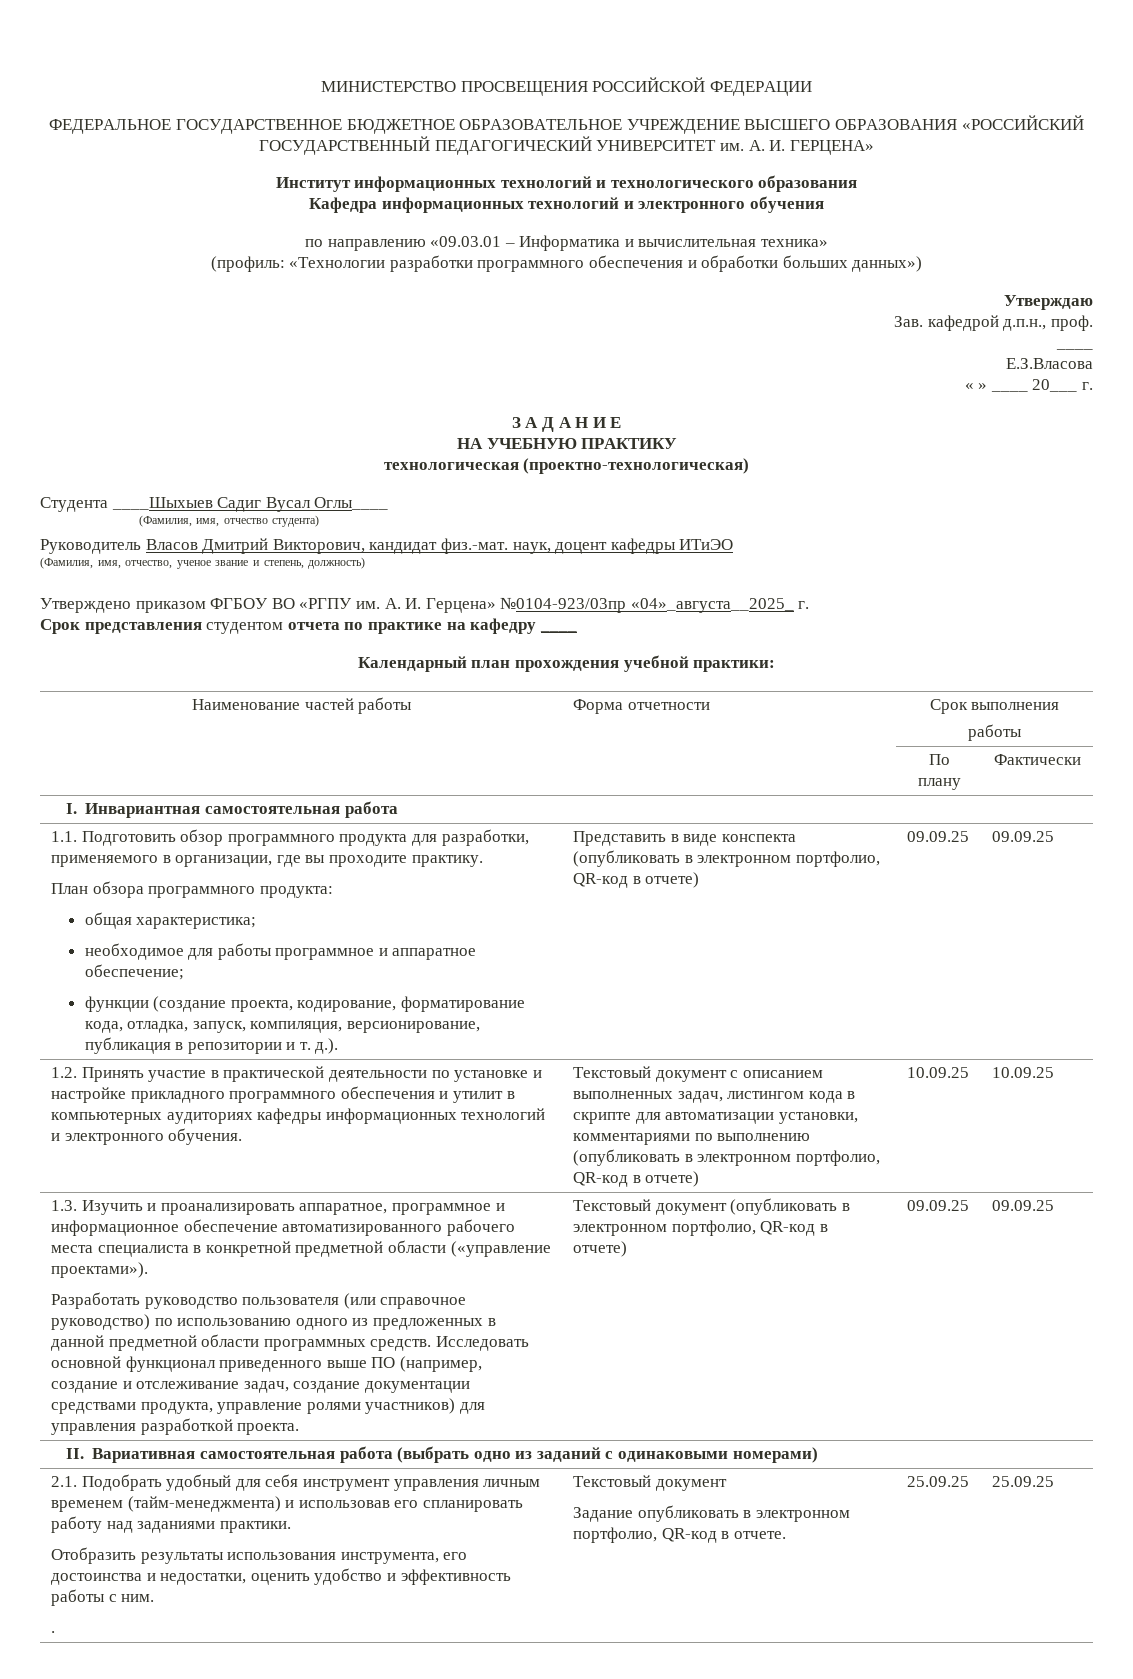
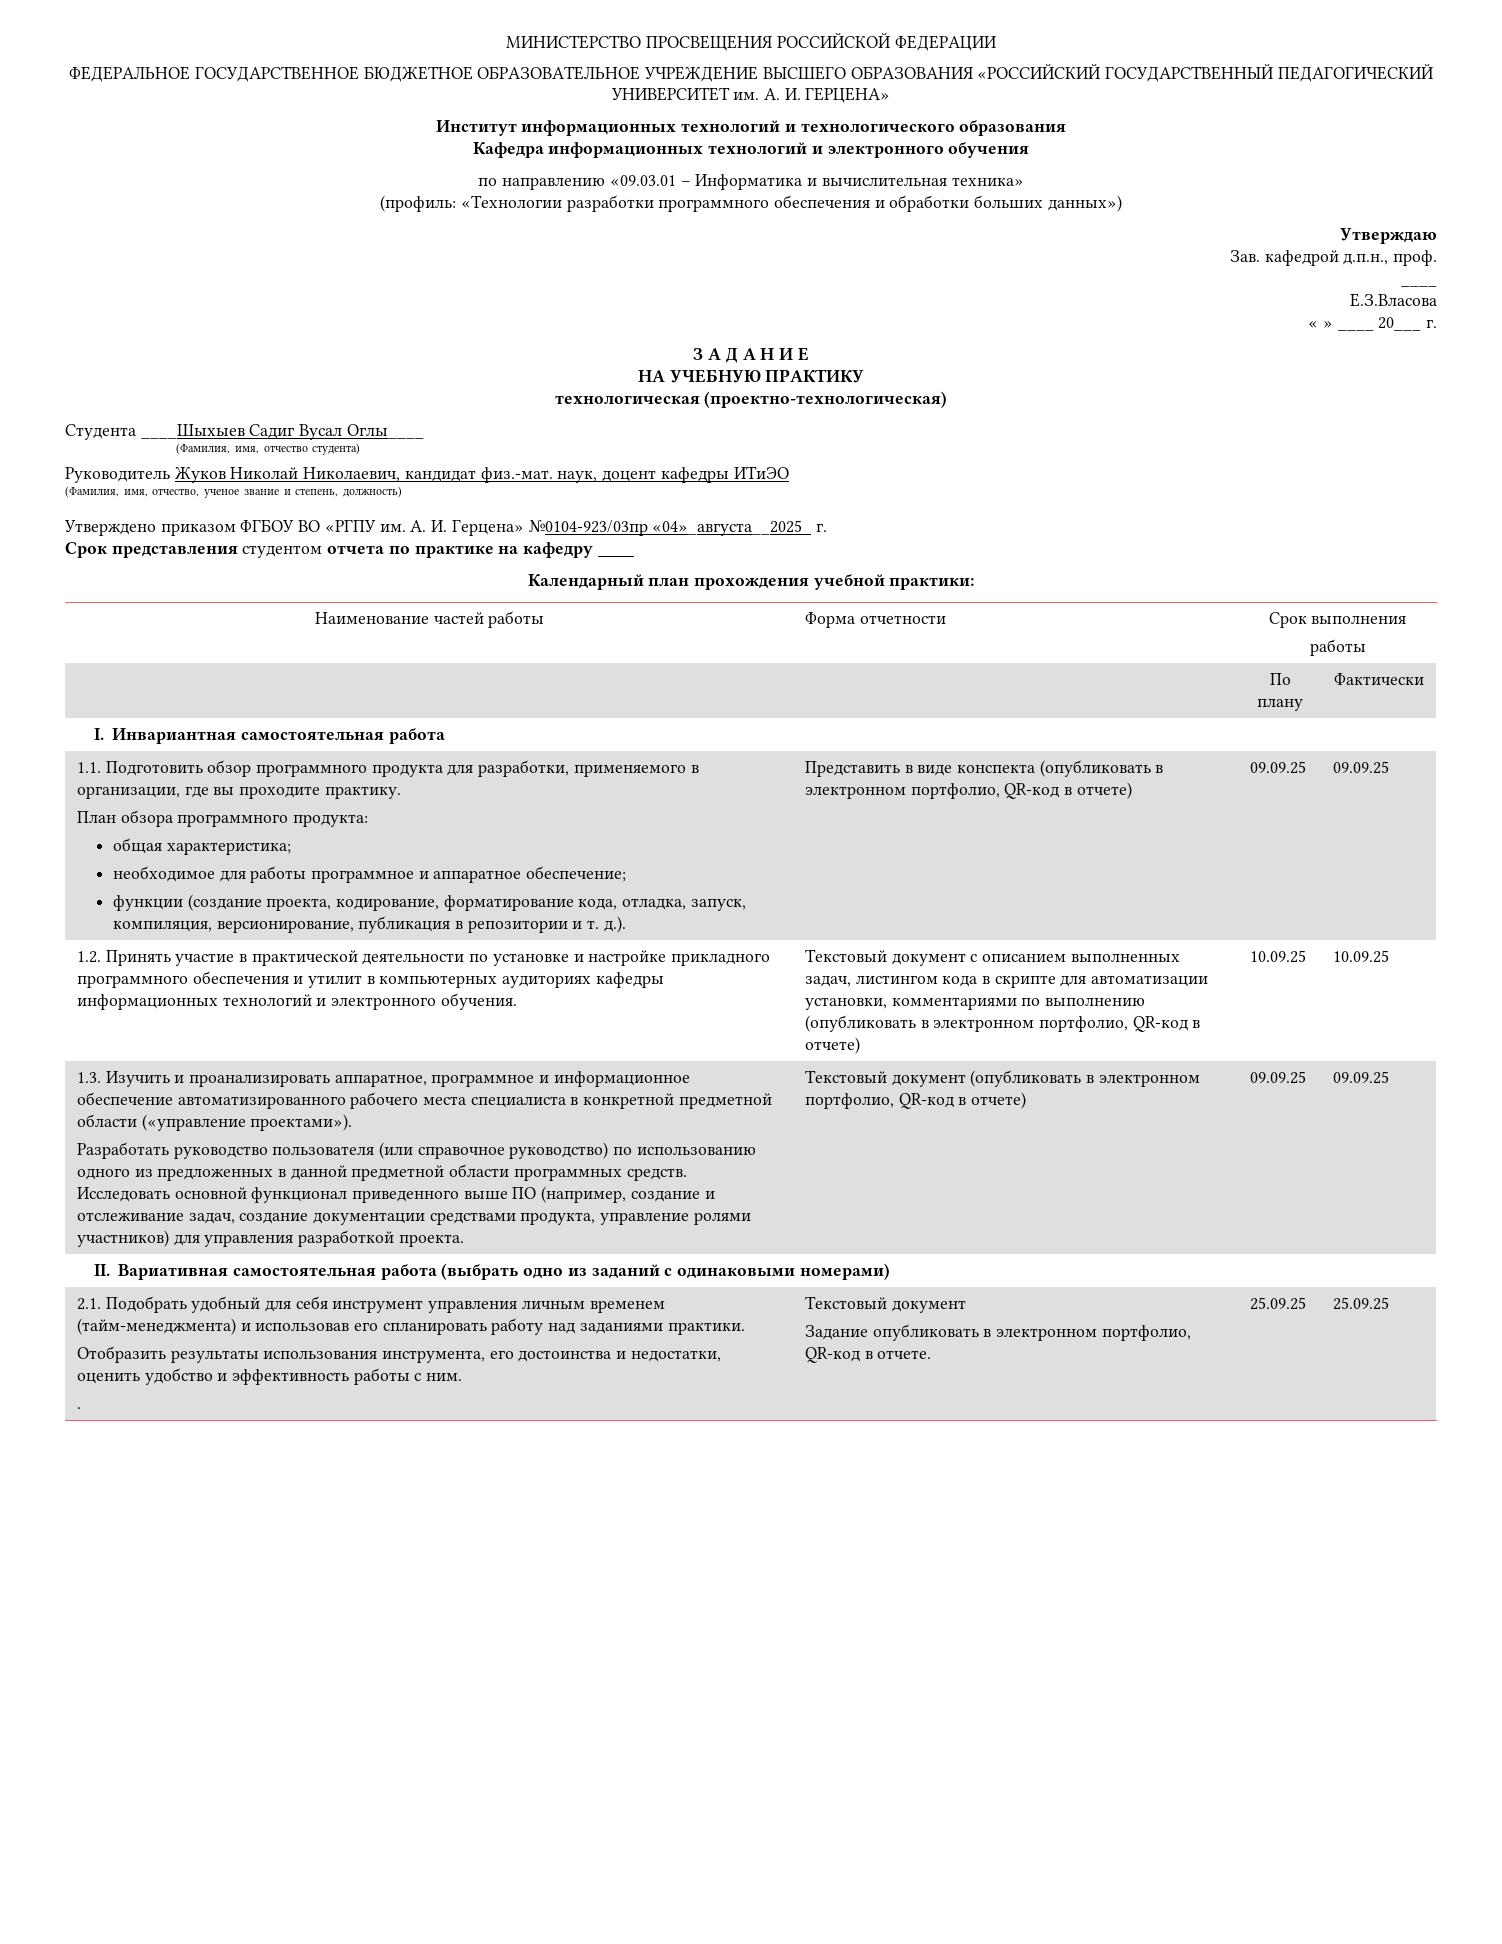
[145,538,365,554] Власов Дмитрий Викторович, -> [174,467,401,483] Жуков Николай Николаевич,

